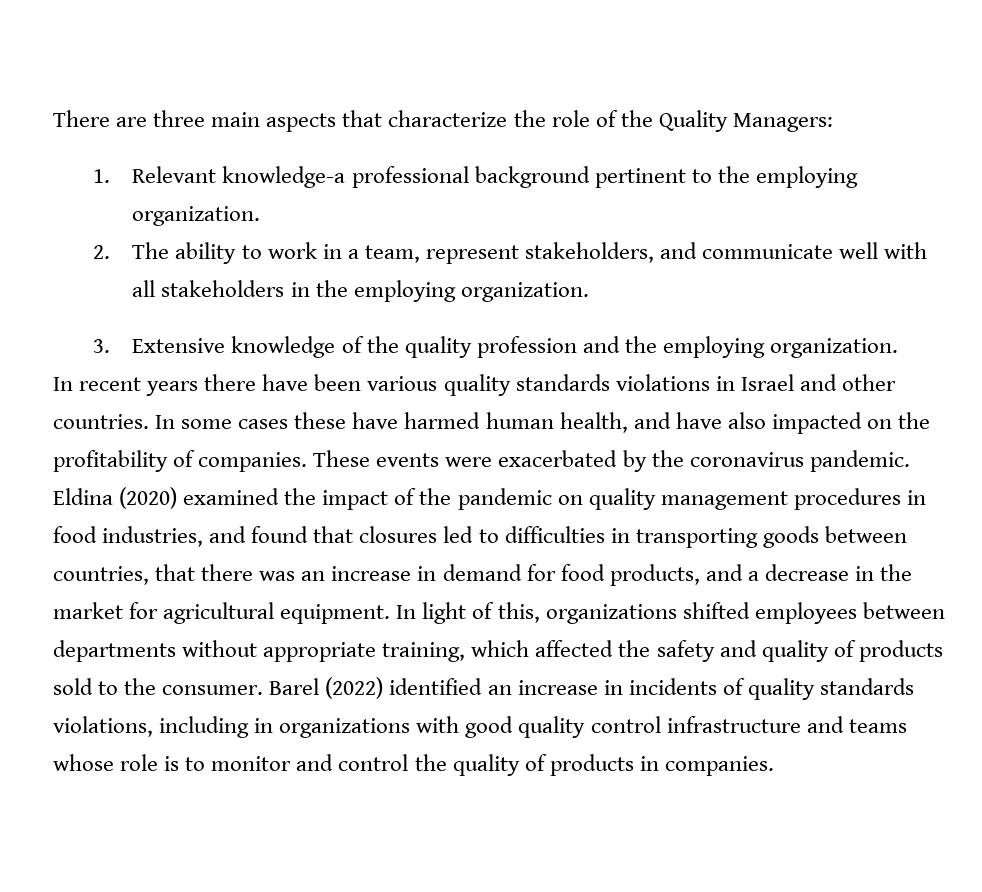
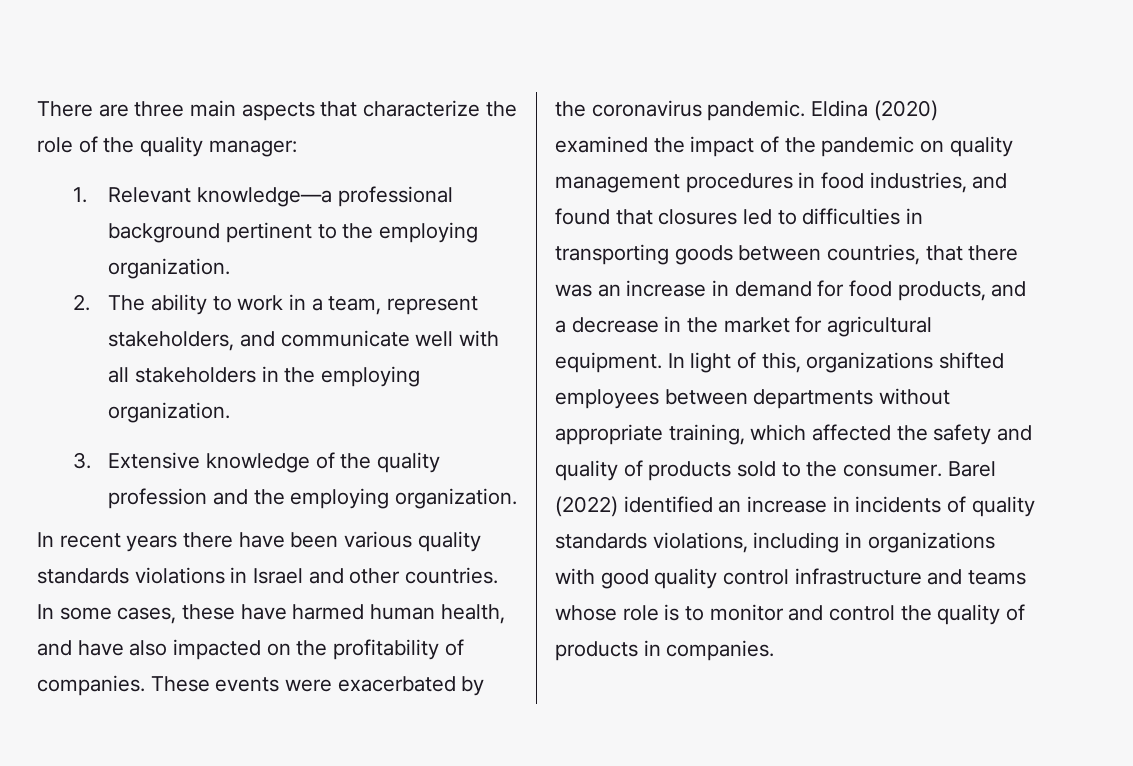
[658,110,833,132] Quality Managers: -> [140,136,297,157] quality manager:
[222,166,346,188] knowledge-a -> [196,187,332,207] knowledge—a
[238,419,289,429] cases -> [117,607,177,624] cases,

